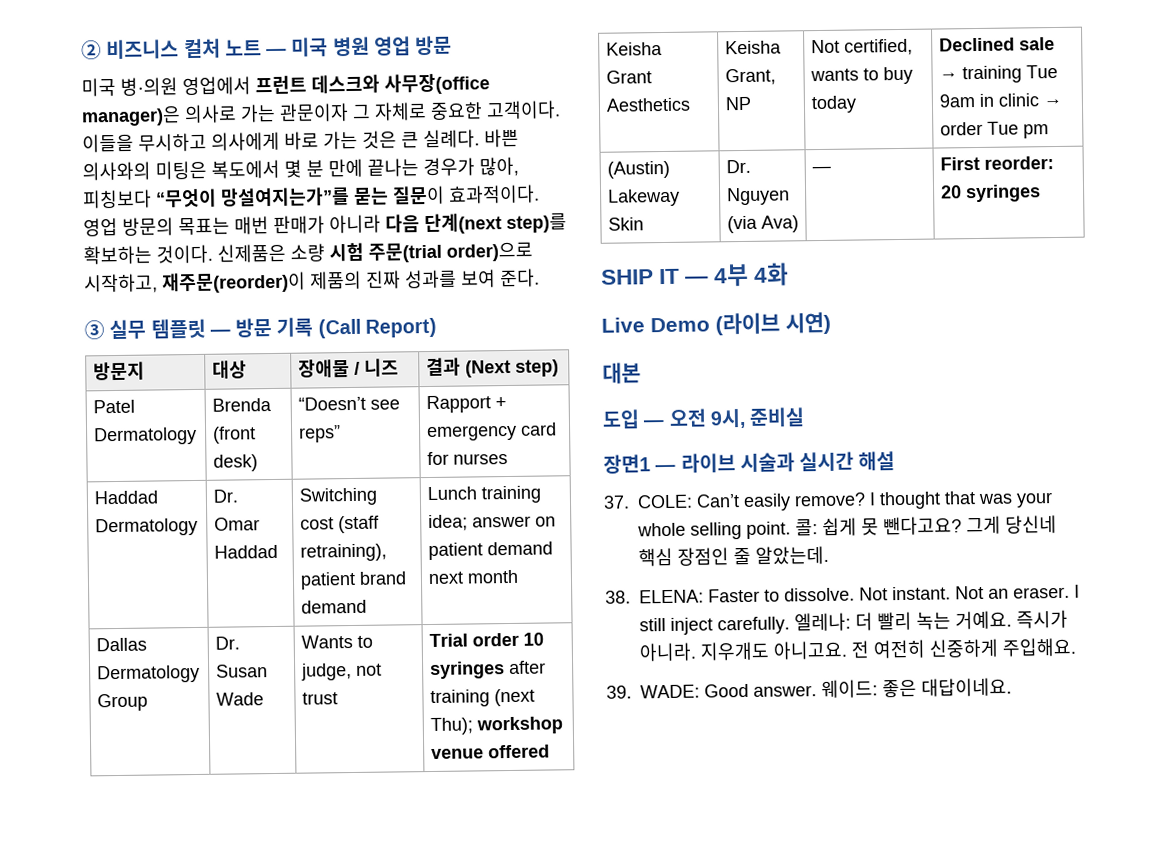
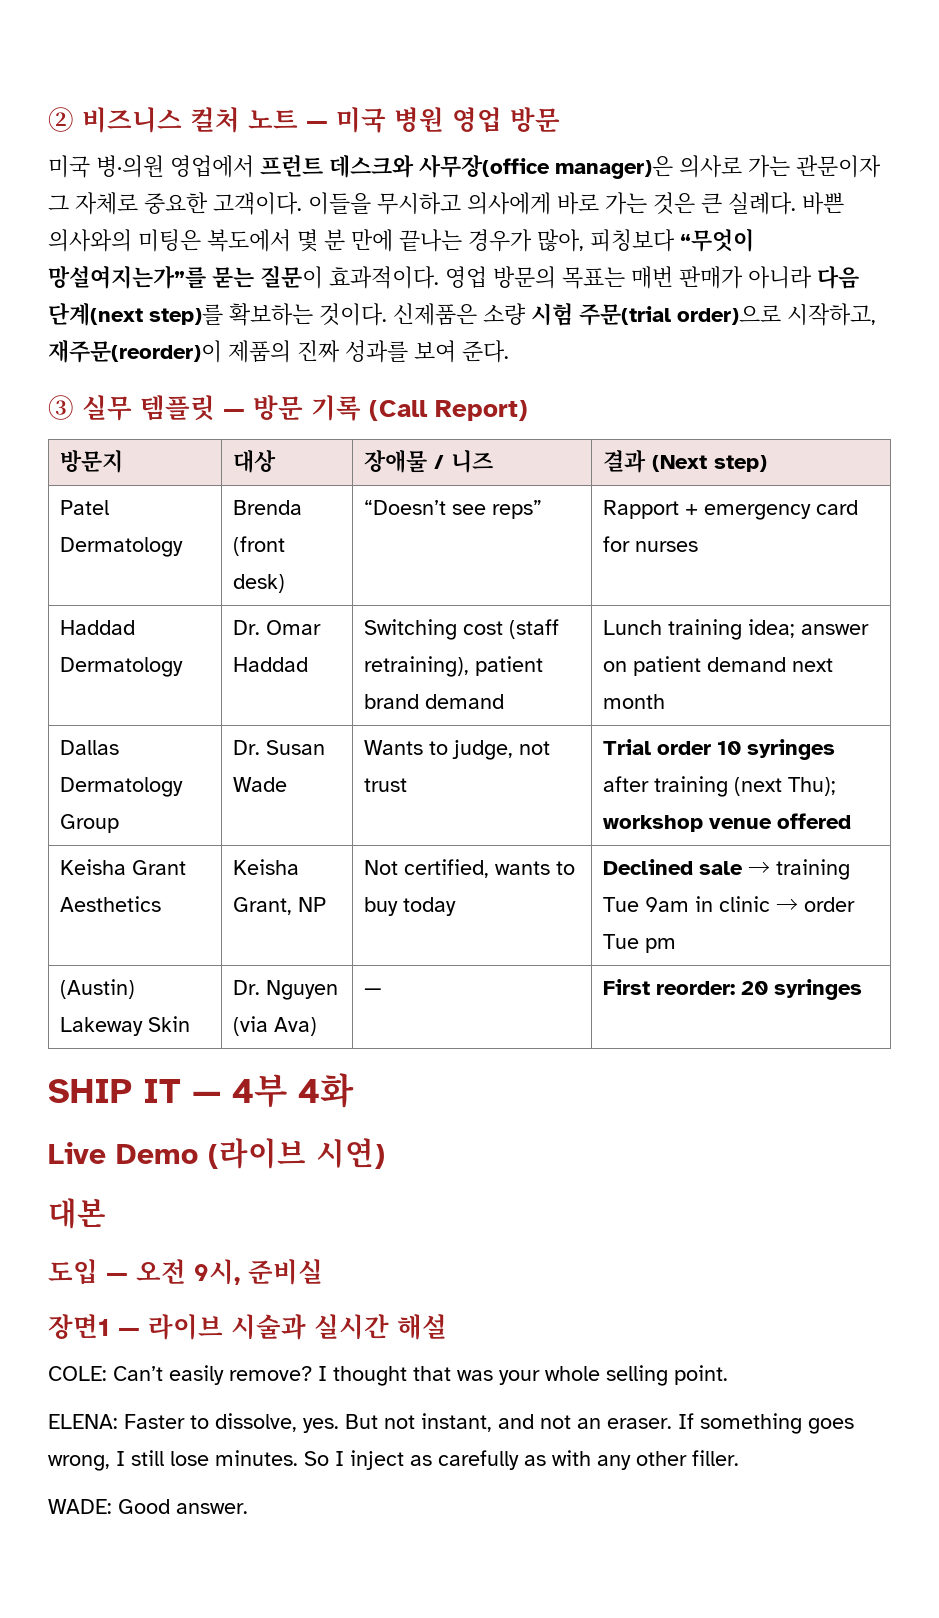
[603,495,630,509] 37. -> (447, 1327) none
[795,515,1057,537] [638,545,829,567] [605,584,1080,604] [639,609,1068,635] [639,637,1076,662] [606,677,1012,699] 콜: 쉽게 못 뺀다고요? 그게 당신네 핵심 장점인 줄 알았는데. // 38. ELENA: Faster to dissolve. Not instant. Not an eraser. I still inject carefully. 엘레나: 더 빨리 녹는 거예요. 즉시가 아니라. 지우개도 아니고요. 전 여전히 신중하게 주입해요. // 39. WADE: Good answer. 웨이드: 좋은 대답이네요. -> [48,1413,854,1434] [48,1450,739,1471] [48,1499,248,1514] // ELENA: Faster to dissolve, yes. But not instant, and not an eraser. If something goes wrong, I still lose minutes. So I inject as carefully as with any other filler. // WADE: Good answer.

